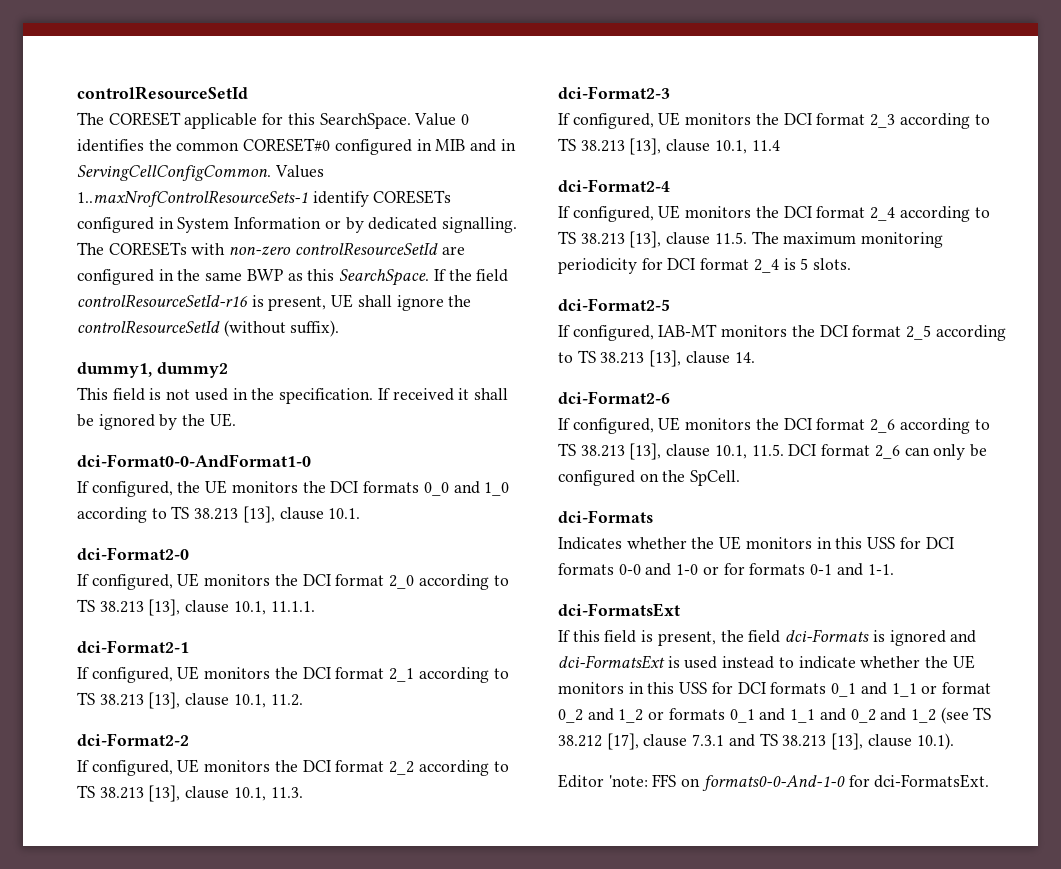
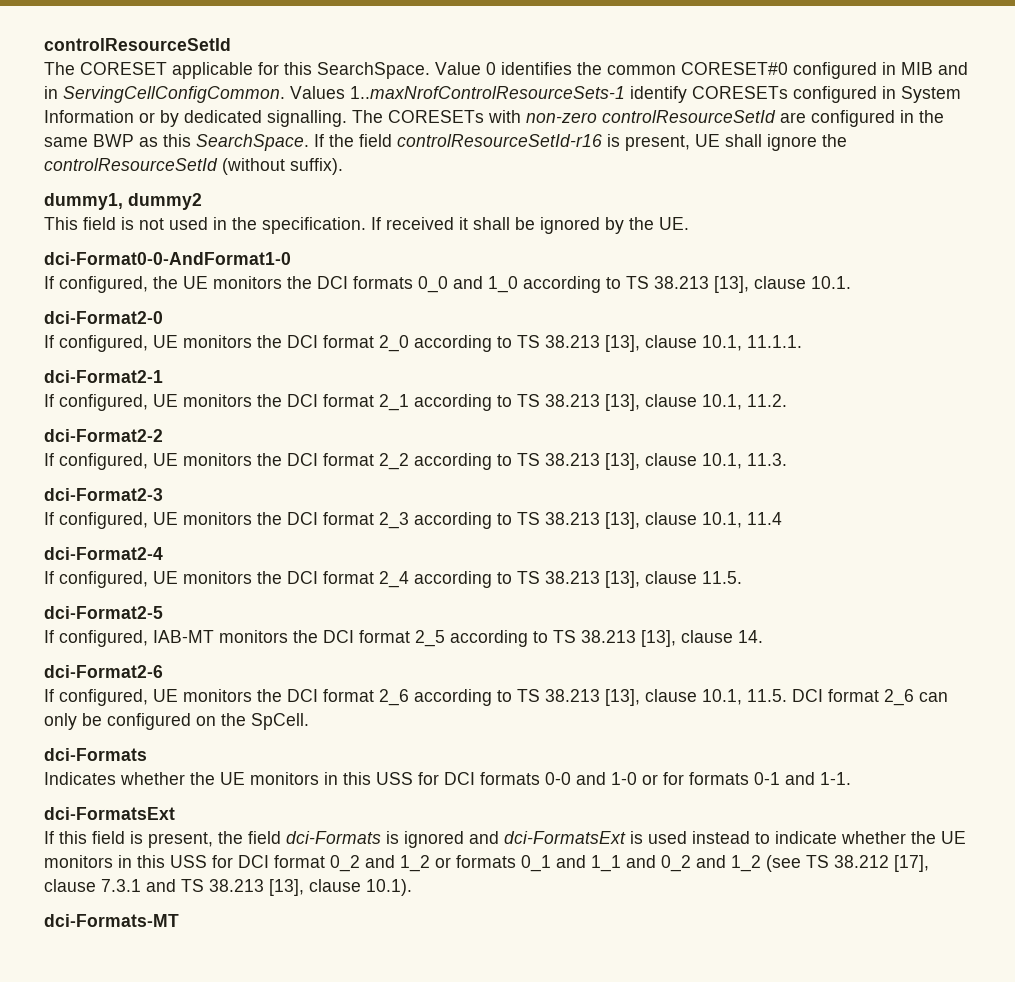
[751,231,944,248] [558,258,852,274] The maximum monitoring periodicity for DCI format 2_4 is 5 slots. -> (742, 577) none
[770,682,938,697] formats 0_1 and 1_1 or -> (269, 861) none
[558,774,990,791] Editor 'note: FFS on formats0-0-And-1-0 for dci-FormatsExt. -> [44,914,179,927] dci-Formats-MT

